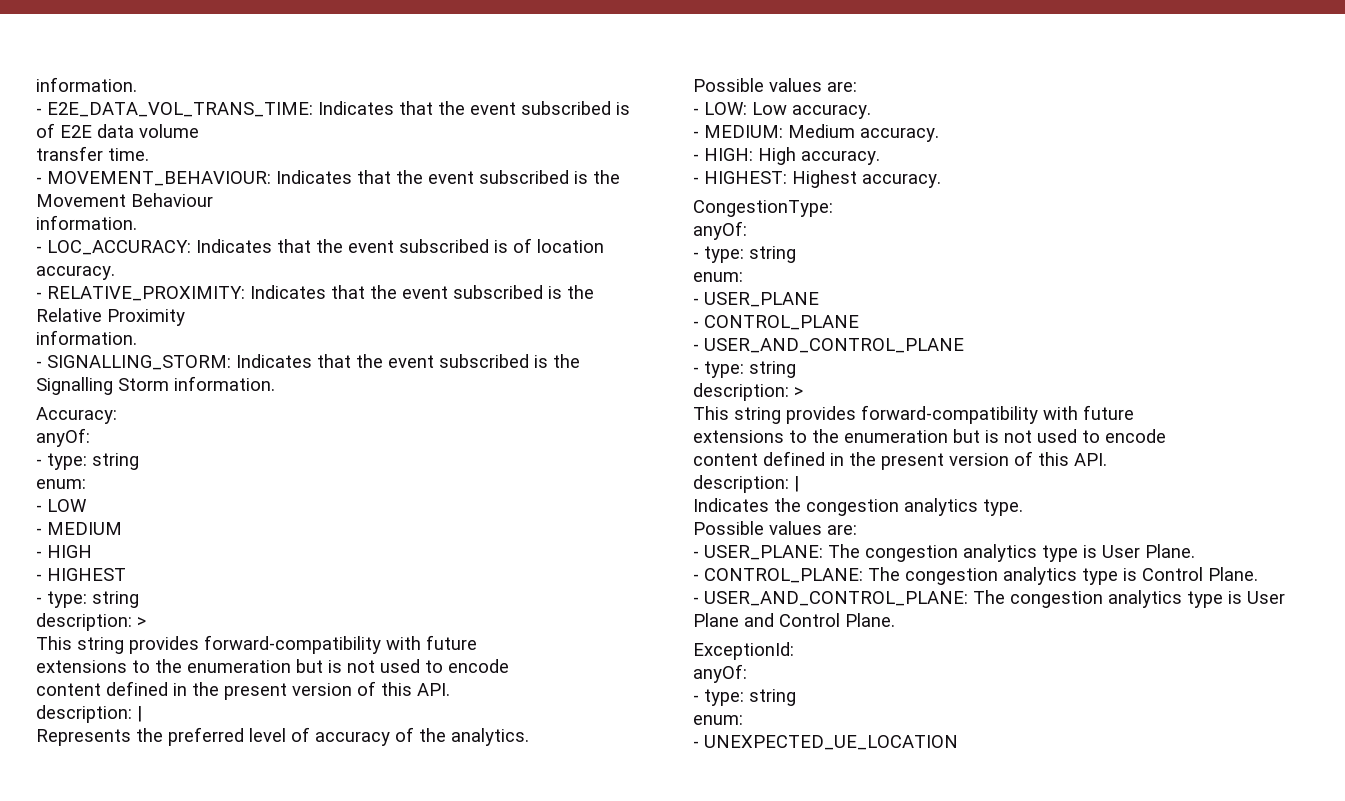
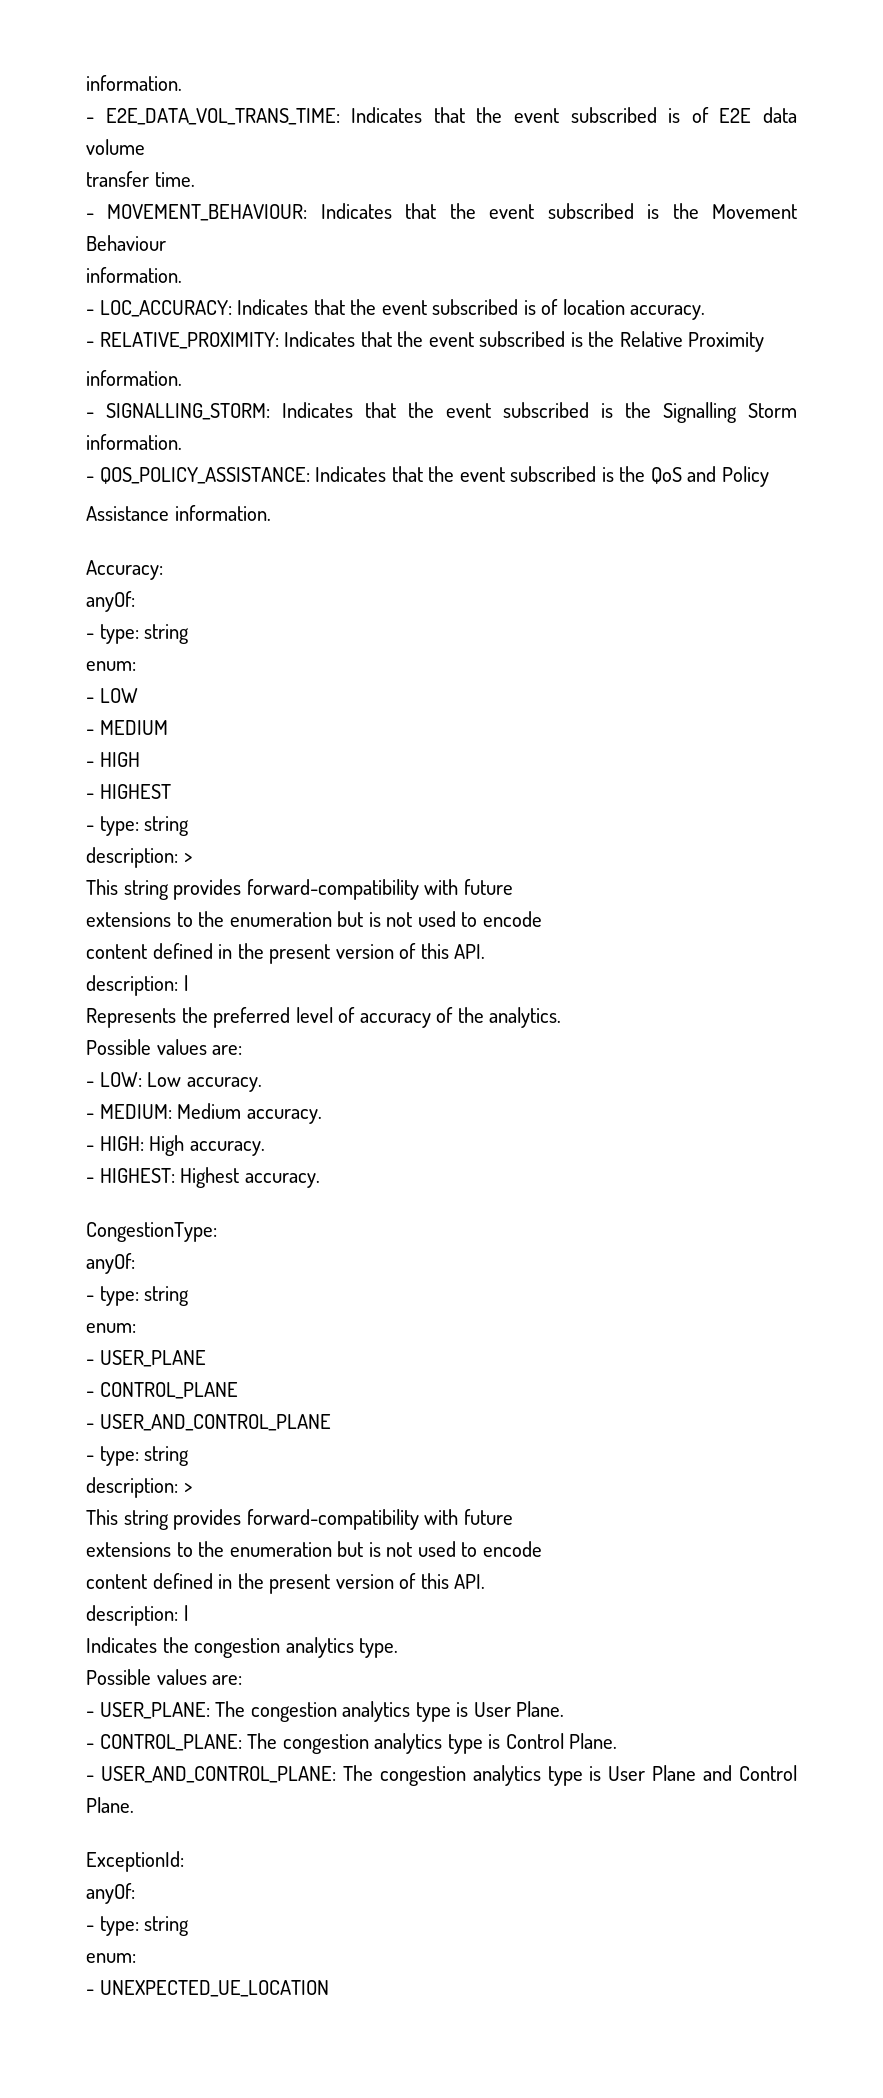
(275, 383) none -> [86,466,769,487] [86,505,271,521] // - QOS_POLICY_ASSISTANCE: Indicates that the event subscribed is the QoS and Policy // Assistance information.

